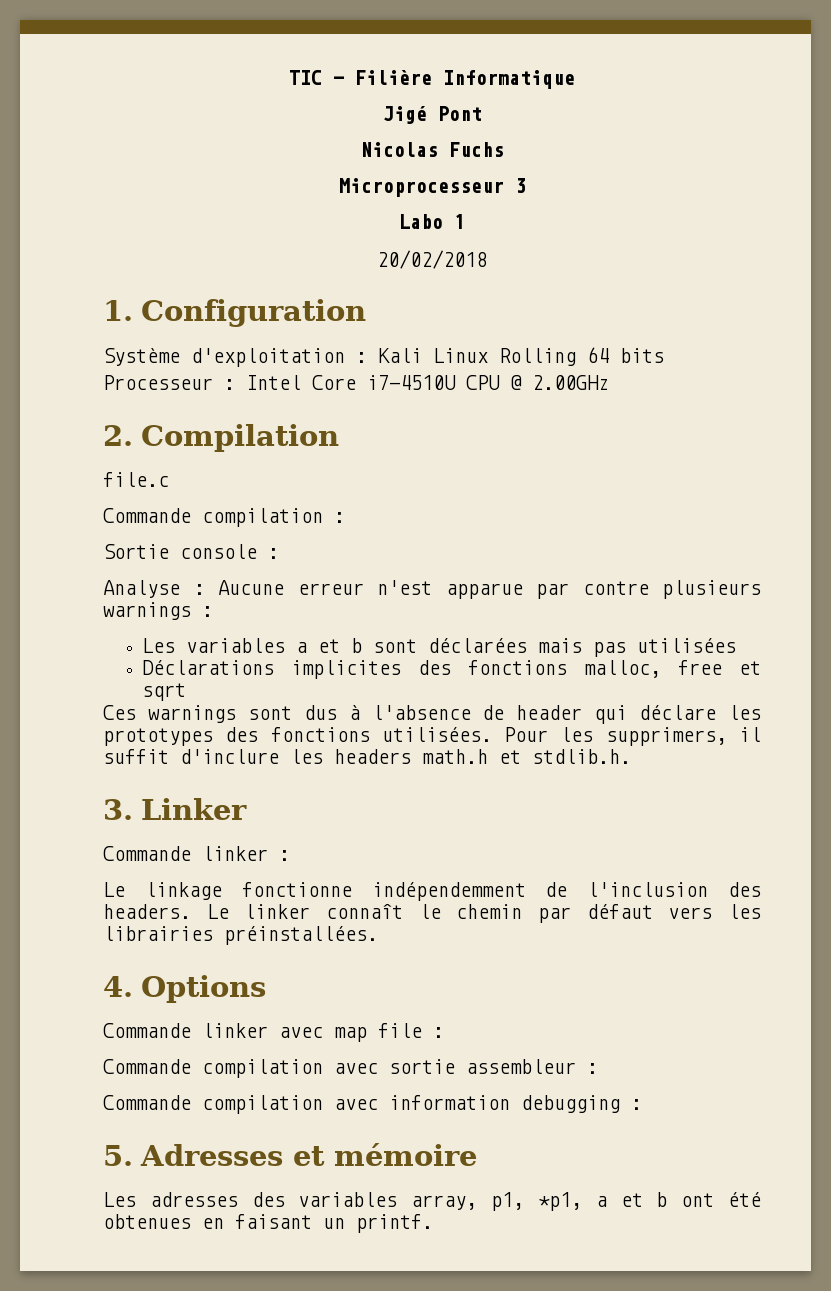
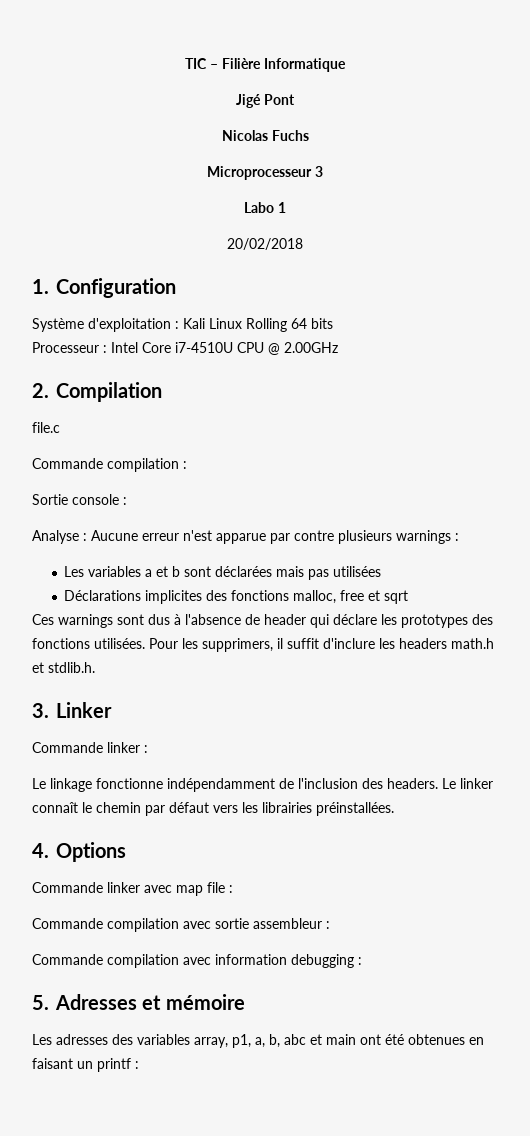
[371,882,526,901] indépendemment -> [167,778,275,792] indépendamment
[537,1192,668,1211] *p1, a et b -> [255,1034,356,1048] a, b, abc et main
[356,1214,433,1233] printf. -> [97,1058,139,1072] printf :

